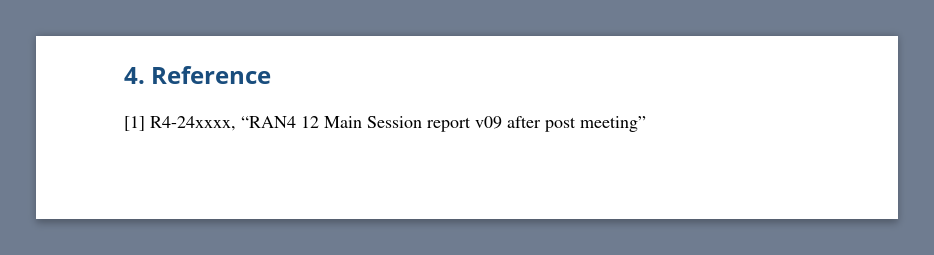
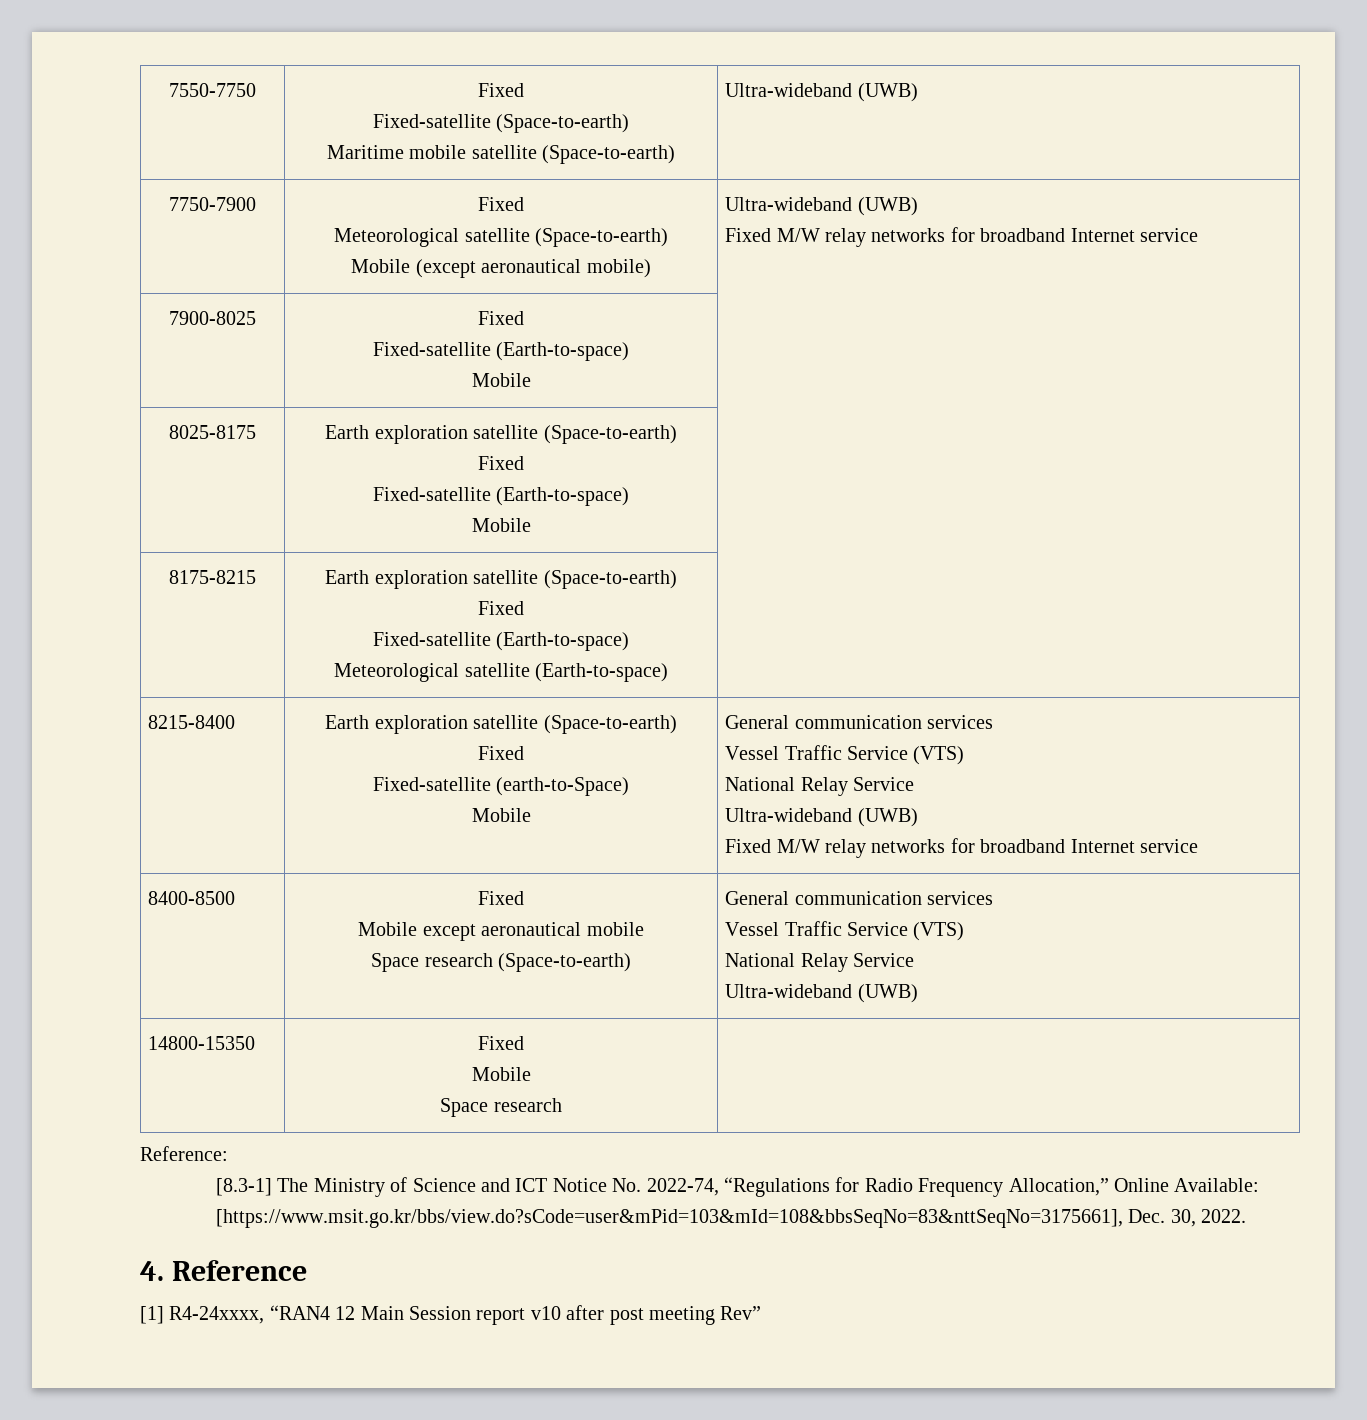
(124, 75) none -> [169,83,256,97] [478,83,524,97] [372,114,630,133] [326,145,676,164] [725,83,918,102] [169,197,256,211] [478,197,524,211] [334,228,668,247] [351,259,651,278] [725,197,918,216] [725,227,1198,247] [169,311,256,325] [478,311,524,325] [372,342,630,361] [471,373,531,387] [169,425,256,439] [325,425,677,444] [478,456,524,470] [372,487,630,506] [471,518,531,532] [169,570,256,584] [325,570,677,589] [478,601,524,615] [372,632,630,651] [334,663,668,682] [148,715,236,729] [325,715,677,734] [478,746,524,760] [372,777,630,796] [471,808,531,822] [725,715,993,729] [725,745,965,765] [725,777,914,796] [725,808,918,827] [725,838,1198,858] [148,891,236,905] [478,891,524,905] [358,922,644,941] [371,953,631,972] [725,891,993,905] [725,921,965,941] [725,953,914,972] [725,984,918,1003] [148,1036,256,1050] [478,1036,524,1050] [471,1067,531,1081] [440,1098,562,1117] [140,1146,228,1161] [215,1177,1260,1197] [215,1209,1247,1228] 7550-7750 | Fixed // Fixed-satellite (Space-to-earth) // Maritime mobile satellite (Space-to-earth) | Ultra-wideband (UWB) // 7750-7900 | Fixed // Meteorological satellite (Space-to-earth) // Mobile (except aeronautical mobile) | Ultra-wideband (UWB) // Fixed M/W relay networks for broadband Internet service // 7900-8025 | Fixed // Fixed-satellite (Earth-to-space) // Mobile | // 8025-8175 | Earth exploration satellite (Space-to-earth) // Fixed // Fixed-satellite (Earth-to-space) // Mobile | // 8175-8215 | Earth exploration satellite (Space-to-earth) // Fixed // Fixed-satellite (Earth-to-space) // Meteorological satellite (Earth-to-space) | // 8215-8400 | Earth exploration satellite (Space-to-earth) // Fixed // Fixed-satellite (earth-to-Space) // Mobile | General communication services // Vessel Traffic Service (VTS) // National Relay Service // Ultra-wideband (UWB) // Fixed M/W relay networks for broadband Internet service // 8400-8500 | Fixed // Mobile except aeronautical mobile // Space research (Space-to-earth) | General communication services // Vessel Traffic Service (VTS) // National Relay Service // Ultra-wideband (UWB) // 14800-15350 | Fixed // Mobile // Space research | // Reference: // [8.3-1] The Ministry of Science and ICT Notice No. 2022-74, “Regulations for Radio Frequency Allocation,” Online Available: [https://www.msit.go.kr/bbs/view.do?sCode=user&mPid=103&mId=108&bbsSeqNo=83&nttSeqNo=3175661], Dec. 30, 2022. //
[475,116,502,129] v09 -> [530,1306,561,1320] v10
[580,116,646,132] meeting” -> [648,1306,762,1325] meeting Rev”

